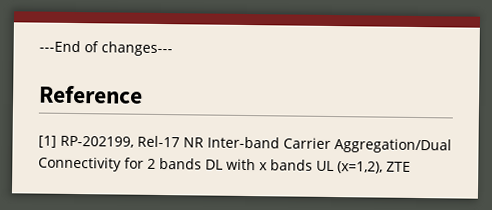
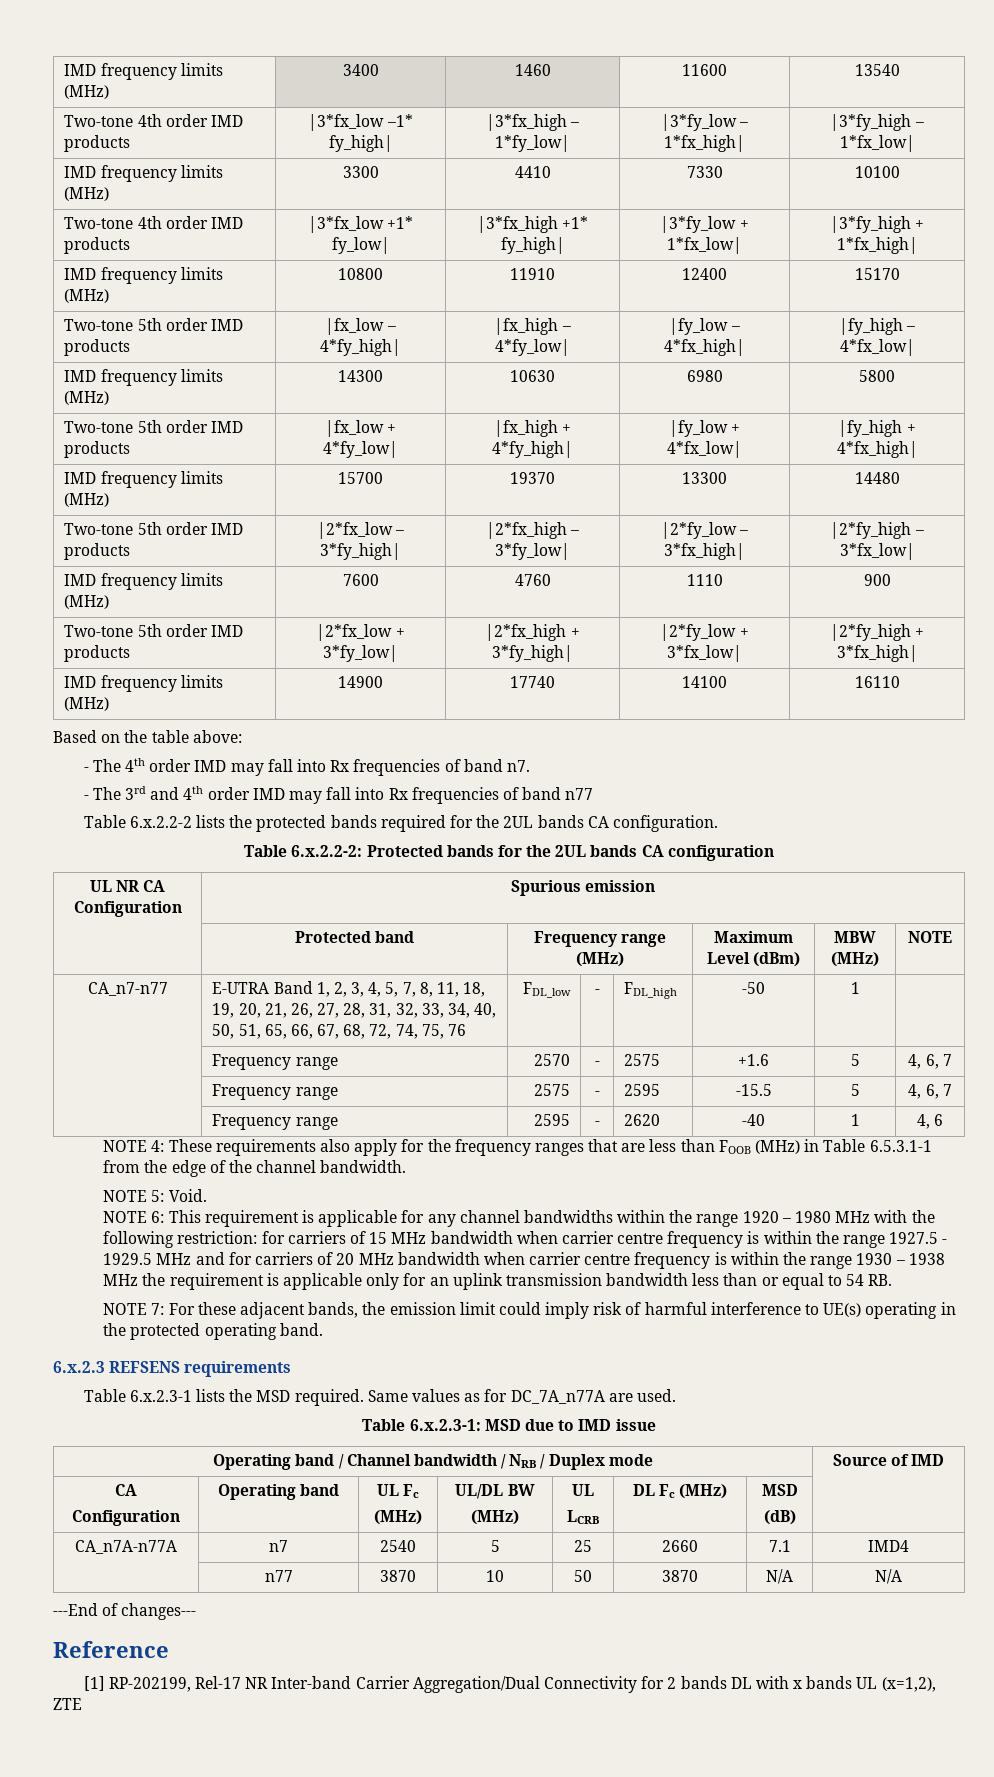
(39, 46) none -> [64,63,223,80] [64,85,110,99] [342,64,379,76] [514,64,551,76] [682,64,728,76] [854,64,900,76] [64,114,243,127] [64,135,131,152] [308,114,413,131] [328,135,393,152] [485,114,580,131] [495,135,570,152] [660,114,749,131] [664,135,746,152] [830,114,924,131] [839,135,915,152] [64,165,223,182] [64,187,110,201] [342,166,379,178] [514,166,551,178] [686,166,723,178] [854,166,900,178] [64,216,243,229] [64,237,131,254] [307,216,414,233] [331,237,390,254] [476,216,589,233] [500,237,565,254] [660,216,749,233] [667,237,743,254] [829,216,925,233] [836,237,918,254] [64,267,223,284] [64,289,110,303] [338,268,383,280] [510,268,555,280] [682,268,728,280] [854,268,900,280] [64,318,243,331] [64,339,131,356] [325,318,396,335] [320,339,401,356] [494,318,571,335] [495,339,570,356] [669,318,740,335] [664,339,746,356] [838,318,916,335] [839,339,915,356] [64,369,223,386] [64,391,110,405] [338,370,383,382] [510,370,555,382] [686,370,723,382] [859,370,896,382] [64,420,243,433] [64,441,131,458] [324,420,397,437] [323,441,398,458] [493,420,572,437] [492,441,573,458] [668,420,741,437] [667,441,743,458] [838,420,916,437] [836,441,918,458] [64,471,223,488] [64,493,110,507] [338,472,383,484] [510,472,555,484] [682,472,728,484] [854,472,900,484] [64,522,243,535] [64,543,131,560] [316,522,405,539] [320,543,401,560] [485,522,580,539] [495,543,570,560] [660,522,749,539] [664,543,746,560] [830,522,924,539] [839,543,915,560] [64,573,223,590] [64,595,110,609] [342,574,379,586] [514,574,551,586] [686,574,723,586] [863,574,891,586] [64,624,243,637] [64,645,131,662] [316,624,405,641] [323,645,398,662] [485,624,580,641] [492,645,573,662] [660,624,749,641] [667,645,743,662] [829,624,925,641] [836,645,918,662] [64,675,223,692] [64,697,110,711] [338,676,383,688] [510,676,555,688] [682,676,728,688] [854,676,900,688] [53,730,242,743] [83,758,530,776] [83,786,594,804] [83,815,718,832] [244,845,774,861] [89,880,166,892] [73,901,182,917] [510,880,656,896] [294,931,415,943] [533,931,667,947] [576,952,624,967] [714,931,793,943] [706,952,801,967] [834,931,876,943] [831,952,879,967] [908,931,952,943] [87,982,168,996] [212,981,486,997] [212,1003,497,1018] [212,1024,467,1039] [522,982,571,998] [594,989,600,994] [624,982,678,999] [742,982,765,994] [850,982,860,994] [212,1054,338,1070] [533,1054,570,1066] [594,1061,600,1066] [624,1054,661,1066] [738,1054,769,1066] [850,1054,860,1066] [908,1054,952,1069] [212,1084,338,1100] [533,1084,570,1096] [594,1091,600,1096] [624,1084,661,1096] [735,1084,772,1096] [850,1084,860,1096] [908,1084,952,1099] [212,1114,338,1130] [533,1114,570,1126] [594,1121,600,1126] [624,1114,661,1126] [742,1114,765,1126] [850,1114,860,1126] [916,1114,944,1129] [103,1139,932,1156] [103,1160,407,1177] [103,1189,207,1202] [103,1210,935,1227] [103,1231,948,1248] [103,1252,945,1269] [103,1273,893,1290] [103,1302,956,1319] [103,1323,323,1340] [53,1361,292,1377] [83,1389,676,1406] [362,1419,656,1431] [213,1454,653,1470] [832,1454,945,1466] [115,1484,137,1496] [72,1510,180,1526] [217,1484,340,1500] [376,1484,420,1498] [374,1510,422,1525] [455,1484,535,1499] [471,1510,519,1525] [572,1484,594,1496] [567,1510,599,1524] [632,1484,728,1499] [761,1484,798,1496] [763,1510,796,1525] [75,1540,177,1554] [269,1540,288,1552] [380,1540,416,1552] [490,1540,500,1552] [574,1540,592,1552] [662,1540,698,1552] [768,1540,791,1552] [868,1540,910,1552] [264,1570,293,1582] [380,1570,416,1582] [486,1570,504,1582] [574,1570,592,1582] [662,1570,698,1582] [766,1569,793,1584] [875,1569,903,1584] IMD frequency limits (MHz) | 3400 | 1460 | 11600 | 13540 // Two-tone 4th order IMD products | |3*fx_low –1* fy_high| | |3*fx_high – 1*fy_low| | |3*fy_low – 1*fx_high| | |3*fy_high – 1*fx_low| // IMD frequency limits (MHz) | 3300 | 4410 | 7330 | 10100 // Two-tone 4th order IMD products | |3*fx_low +1* fy_low| | |3*fx_high +1* fy_high| | |3*fy_low + 1*fx_low| | |3*fy_high + 1*fx_high| // IMD frequency limits (MHz) | 10800 | 11910 | 12400 | 15170 // Two-tone 5th order IMD products | |fx_low – 4*fy_high| | |fx_high – 4*fy_low| | |fy_low – 4*fx_high| | |fy_high – 4*fx_low| // IMD frequency limits (MHz) | 14300 | 10630 | 6980 | 5800 // Two-tone 5th order IMD products | |fx_low + 4*fy_low| | |fx_high + 4*fy_high| | |fy_low + 4*fx_low| | |fy_high + 4*fx_high| // IMD frequency limits (MHz) | 15700 | 19370 | 13300 | 14480 // Two-tone 5th order IMD products | |2*fx_low – 3*fy_high| | |2*fx_high – 3*fy_low| | |2*fy_low – 3*fx_high| | |2*fy_high – 3*fx_low| // IMD frequency limits (MHz) | 7600 | 4760 | 1110 | 900 // Two-tone 5th order IMD products | |2*fx_low + 3*fy_low| | |2*fx_high + 3*fy_high| | |2*fy_low + 3*fx_low| | |2*fy_high + 3*fx_high| // IMD frequency limits (MHz) | 14900 | 17740 | 14100 | 16110 // Based on the table above: // - The 4th order IMD may fall into Rx frequencies of band n7. // - The 3rd and 4th order IMD may fall into Rx frequencies of band n77 // Table 6.x.2.2-2 lists the protected bands required for the 2UL bands CA configuration. // Table 6.x.2.2-2: Protected bands for the 2UL bands CA configuration // UL NR CA Configuration | Spurious emission // | Protected band | Frequency range (MHz) | Maximum Level (dBm) | MBW (MHz) | NOTE // CA_n7-n77 | E-UTRA Band 1, 2, 3, 4, 5, 7, 8, 11, 18, 19, 20, 21, 26, 27, 28, 31, 32, 33, 34, 40, 50, 51, 65, 66, 67, 68, 72, 74, 75, 76 | FDL_low | - | FDL_high | -50 | 1 | // | Frequency range | 2570 | - | 2575 | +1.6 | 5 | 4, 6, 7 // | Frequency range | 2575 | - | 2595 | -15.5 | 5 | 4, 6, 7 // | Frequency range | 2595 | - | 2620 | -40 | 1 | 4, 6 // NOTE 4: These requirements also apply for the frequency ranges that are less than FOOB (MHz) in Table 6.5.3.1-1 from the edge of the channel bandwidth. // NOTE 5: Void. // NOTE 6: This requirement is applicable for any channel bandwidths within the range 1920 – 1980 MHz with the following restriction: for carriers of 15 MHz bandwidth when carrier centre frequency is within the range 1927.5 - 1929.5 MHz and for carriers of 20 MHz bandwidth when carrier centre frequency is within the range 1930 – 1938 MHz the requirement is applicable only for an uplink transmission bandwidth less than or equal to 54 RB. // NOTE 7: For these adjacent bands, the emission limit could imply risk of harmful interference to UE(s) operating in the protected operating band. // 6.x.2.3 REFSENS requirements // Table 6.x.2.3-1 lists the MSD required. Same values as for DC_7A_n77A are used. // Table 6.x.2.3-1: MSD due to IMD issue // Operating band / Channel bandwidth / NRB / Duplex mode | Source of IMD // CA // Configuration | Operating band | UL Fc // (MHz) | UL/DL BW // (MHz) | UL // LCRB | DL Fc (MHz) | MSD // (dB) | // CA_n7A-n77A | n7 | 2540 | 5 | 25 | 2660 | 7.1 | IMD4 // | n77 | 3870 | 10 | 50 | 3870 | N/A | N/A //

